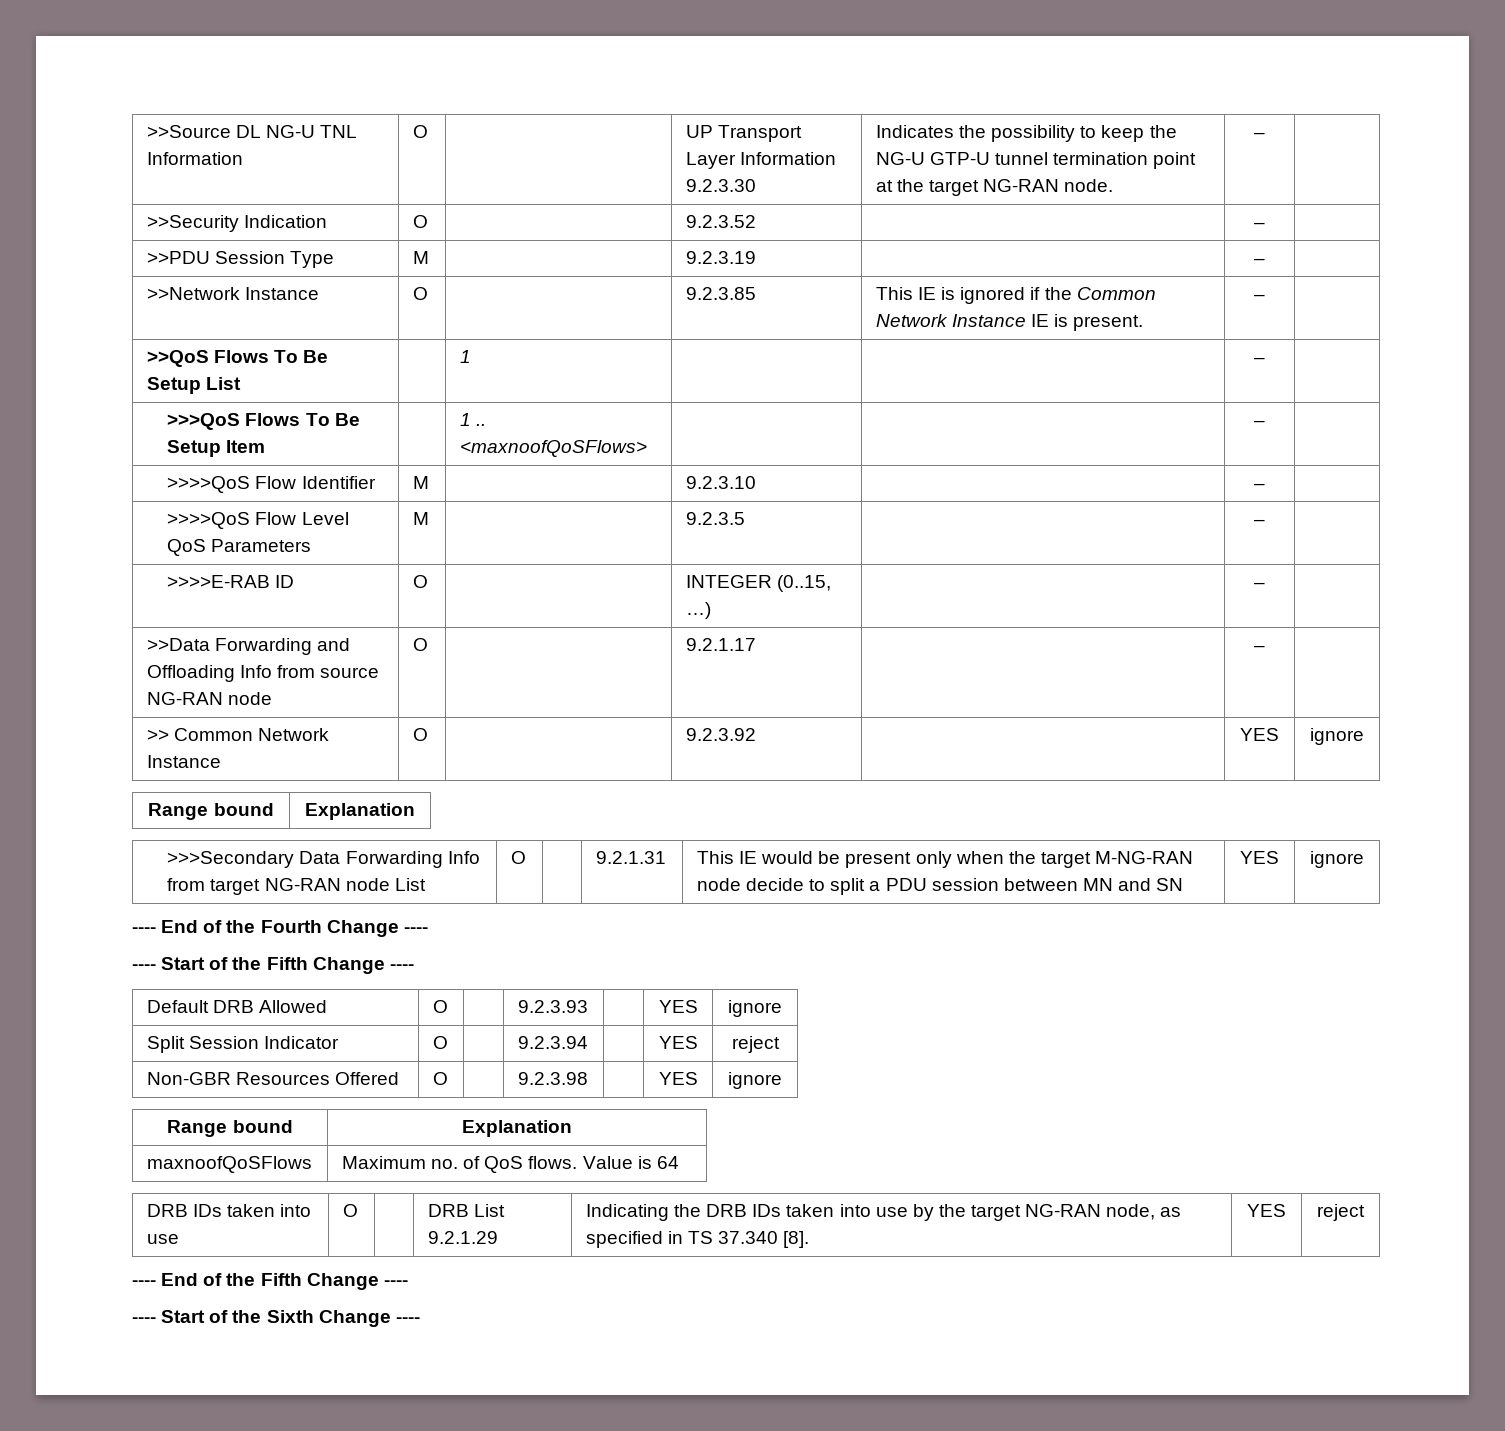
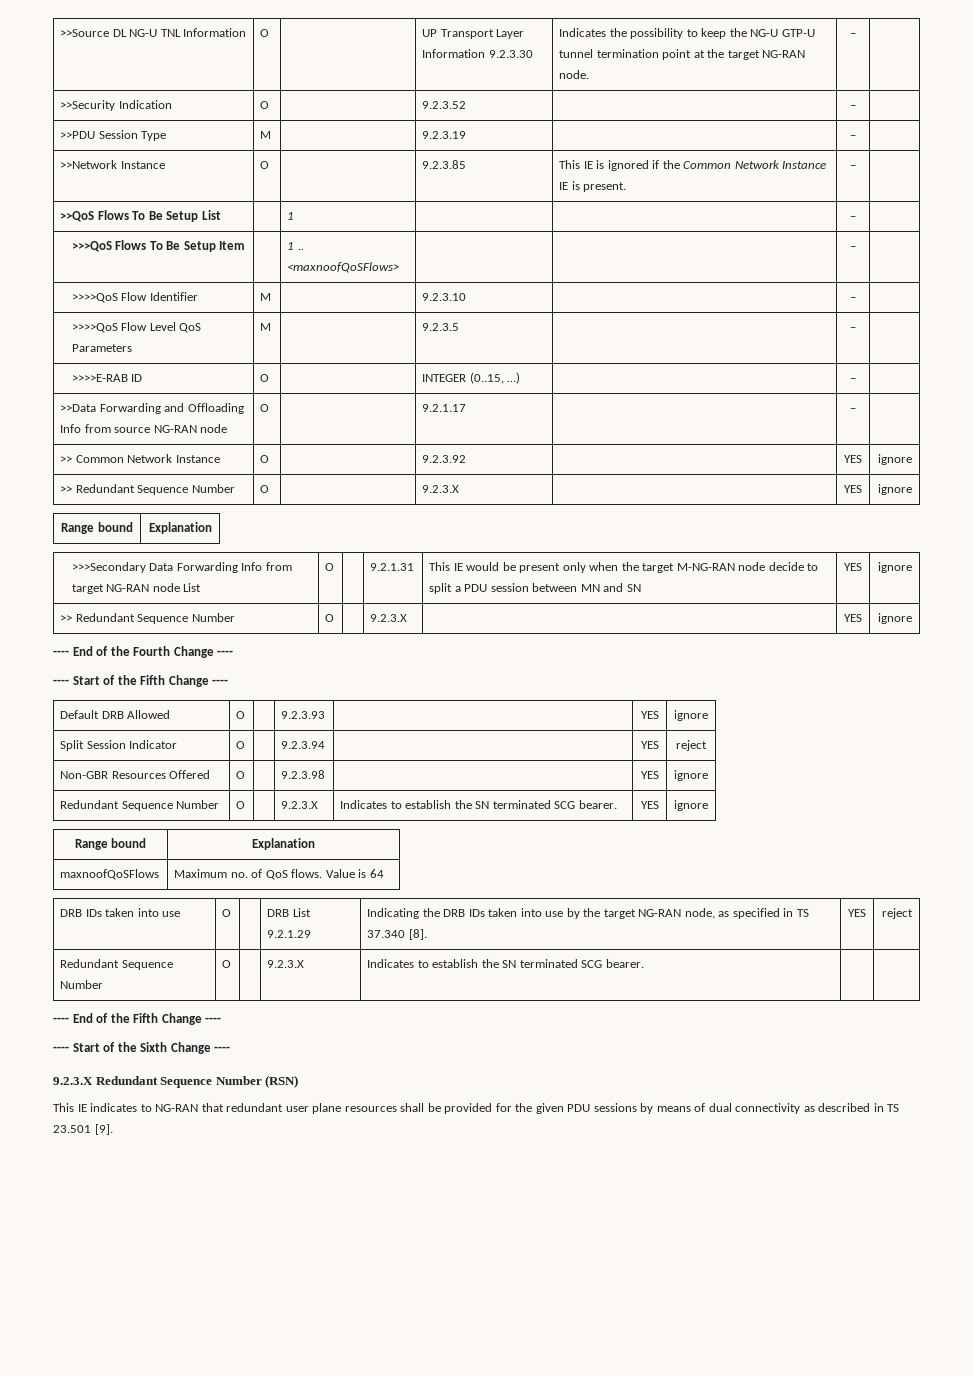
(1364, 736) none -> [60,484,235,495] [260,485,270,493] [422,485,460,493] [844,485,862,493] [877,484,912,495] // >> Redundant Sequence Number | O | | 9.2.3.X | | YES | ignore
(1364, 859) none -> [60,613,235,624] [325,614,335,622] [370,614,408,622] [844,614,862,622] [877,613,912,624] // >> Redundant Sequence Number | O | | 9.2.3.X | | YES | ignore
(782, 1080) none -> [60,800,220,811] [236,801,246,809] [281,801,319,809] [340,800,617,809] [640,801,659,809] [674,800,708,811] // Redundant Sequence Number | O | | 9.2.3.X | Indicates to establish the SN terminated SCG bearer. | YES | ignore
(1365, 1212) none -> [60,959,173,970] [60,980,104,989] [222,960,232,968] [267,960,305,968] [367,959,644,968] // Redundant Sequence Number | O | | 9.2.3.X | Indicates to establish the SN terminated SCG bearer. | |
(420, 1320) none -> [53,1075,299,1088] [53,1103,900,1114] [53,1124,113,1135] // 9.2.3.X Redundant Sequence Number (RSN) // This IE indicates to NG-RAN that redundant user plane resources shall be provided for the given PDU sessions by means of dual connectivity as described in TS 23.501 [9].

